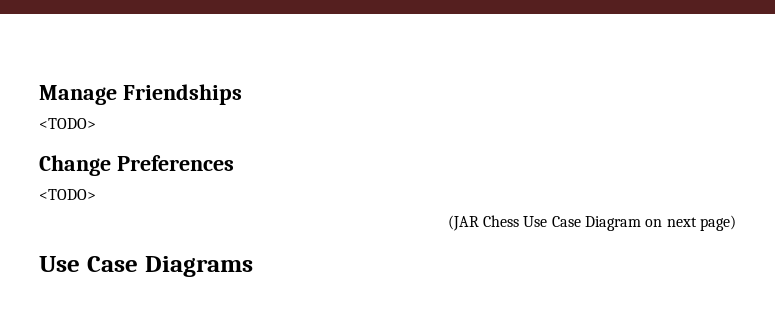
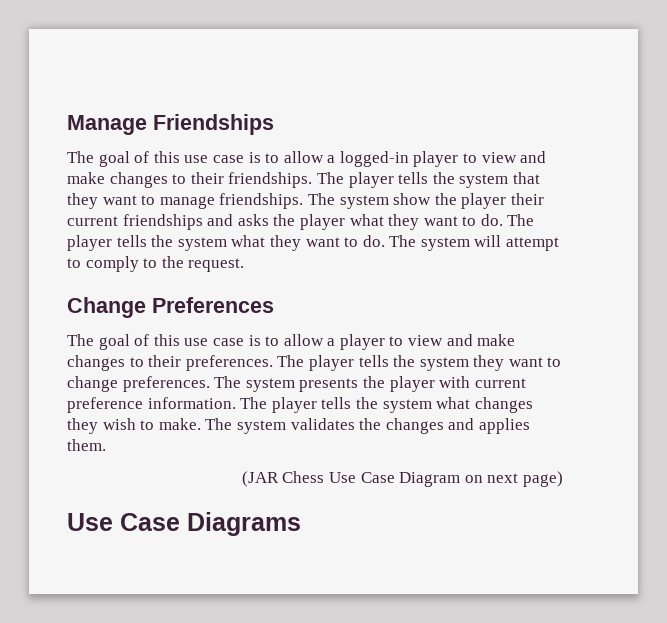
[39,118,96,129] [39,155,234,176] [39,189,96,200] <TODO> // Change Preferences // <TODO> -> [67,151,547,167] [67,172,540,188] [67,193,544,209] [67,214,535,230] [67,235,560,251] [67,256,245,272] [67,297,274,318] [67,334,516,350] [67,355,562,371] [67,376,526,392] [67,397,533,413] [67,418,530,434] [67,439,106,451] The goal of this use case is to allow a logged-in player to view and make changes to their friendships. The player tells the system that they want to manage friendships. The system show the player their current friendships and asks the player what they want to do. The player tells the system what they want to do. The system will attempt to comply to the request. // Change Preferences // The goal of this use case is to allow a player to view and make changes to their preferences. The player tells the system they want to change preferences. The system presents the player with current preference information. The player tells the system what changes they wish to make. The system validates the changes and applies them.

